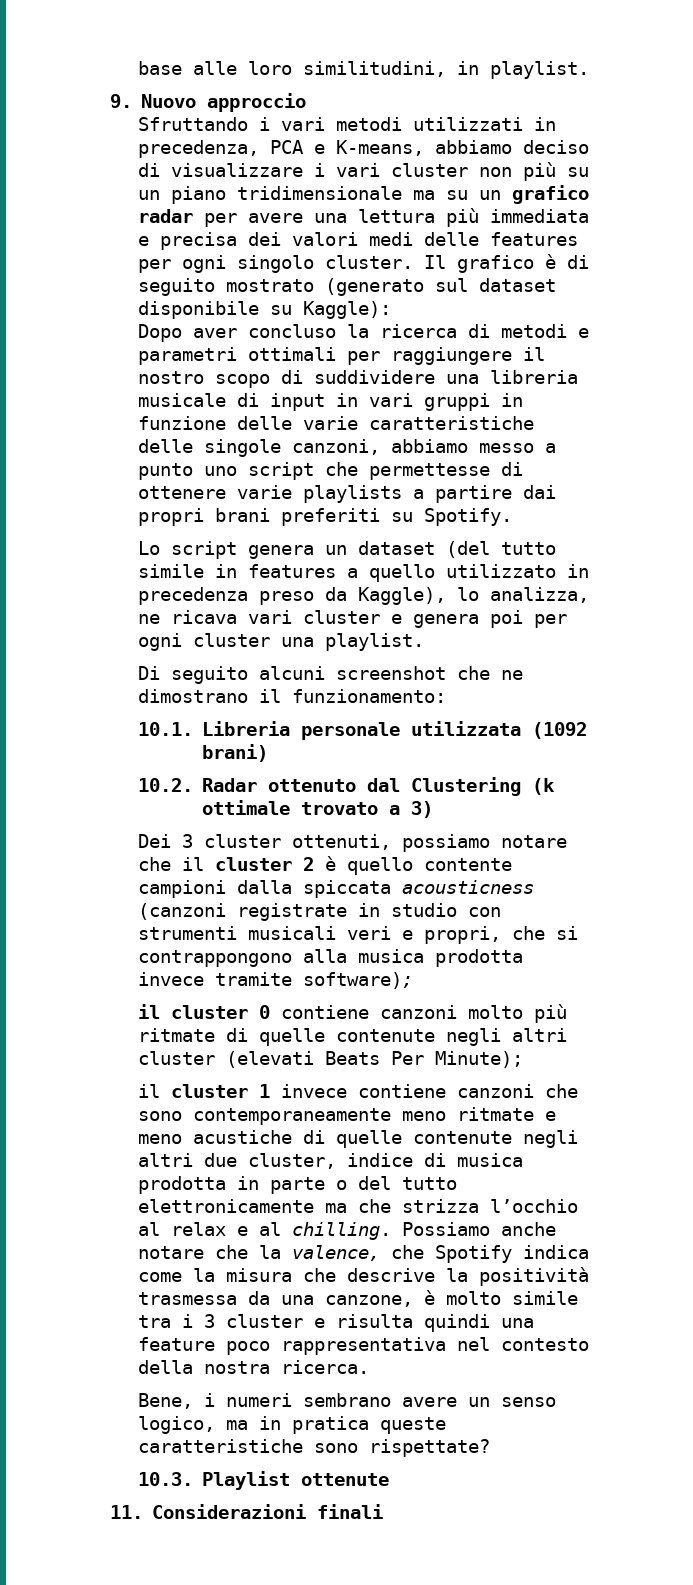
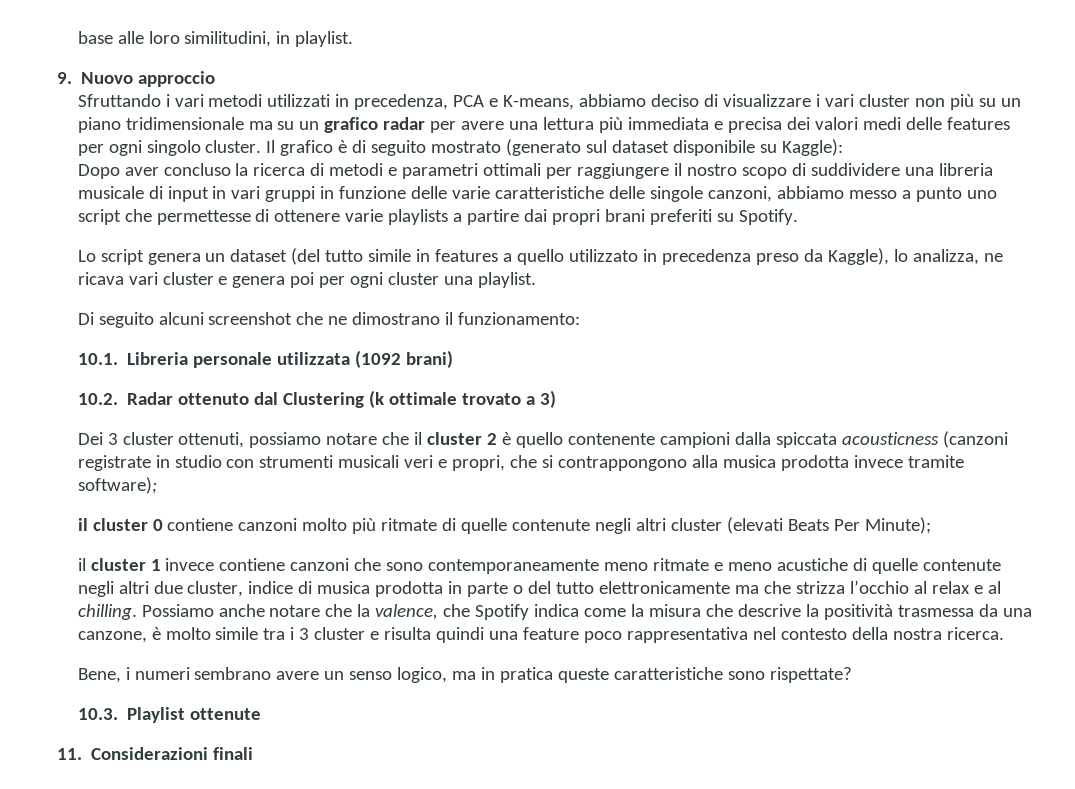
[423,858,512,871] contente -> [568,433,656,445] contenente

